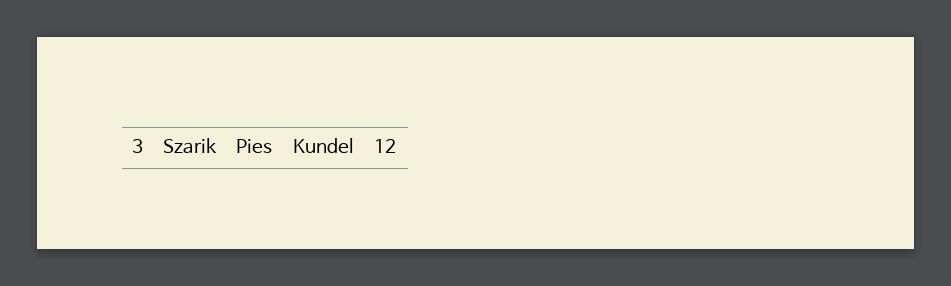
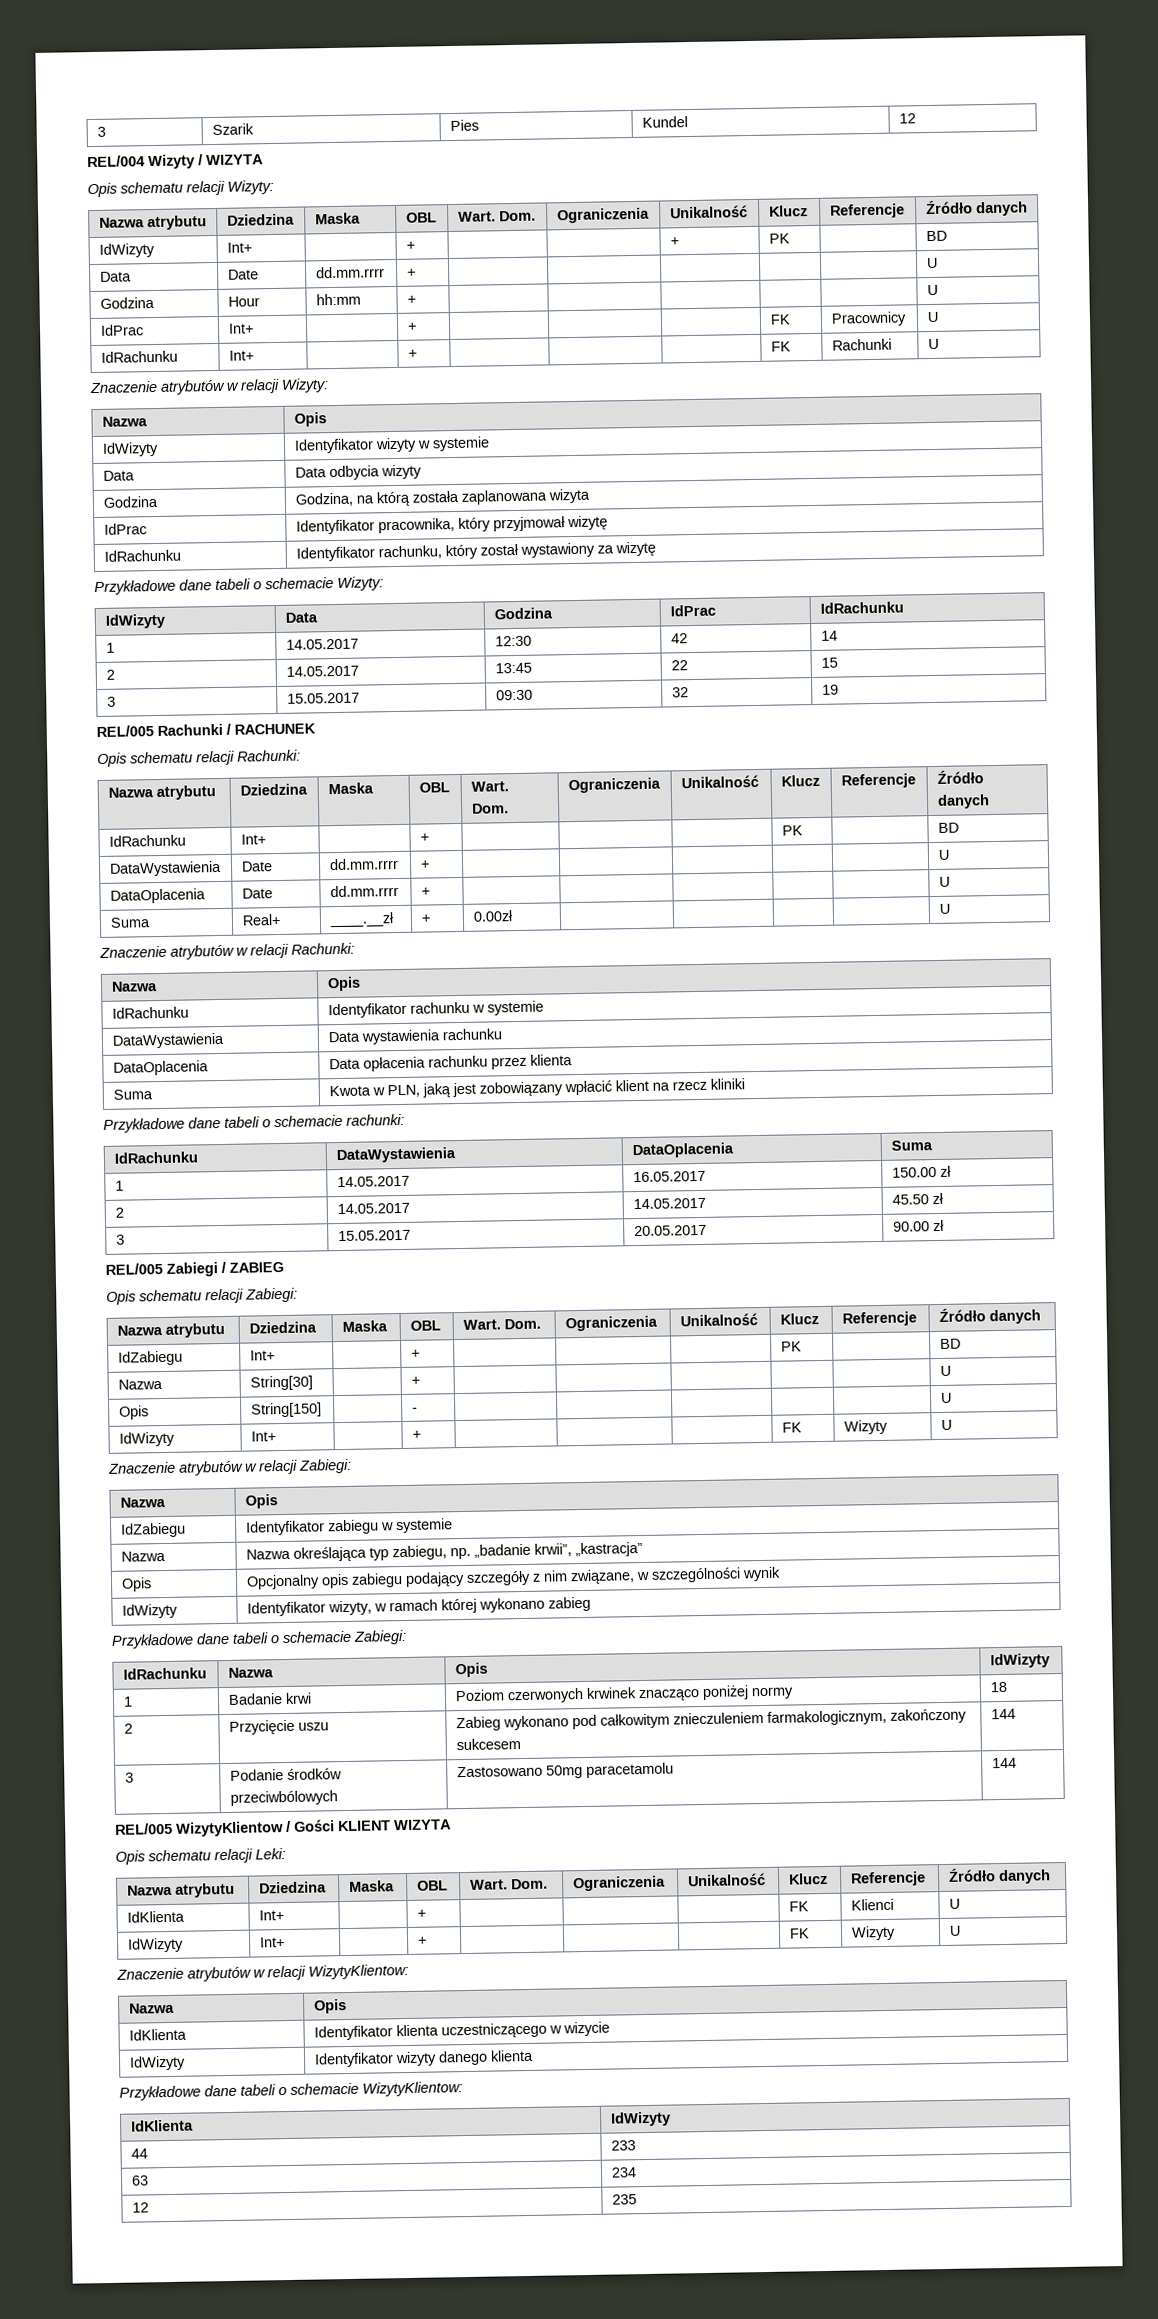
(396, 146) none -> [87,154,264,170] [87,179,274,198] [98,215,207,231] [226,213,295,226] [314,212,361,225] [405,212,437,223] [457,210,536,222] [556,207,650,224] [669,205,748,219] [768,205,808,217] [829,203,905,219] [924,200,1028,217] [98,242,155,258] [226,242,252,253] [405,241,415,250] [669,237,679,246] [768,233,790,244] [925,230,947,242] [99,271,132,282] [227,269,259,280] [315,266,385,279] [406,268,416,277] [925,257,938,269] [99,296,155,309] [227,296,260,307] [315,293,361,306] [406,295,416,304] [926,284,938,296] [99,324,144,336] [227,323,254,334] [406,322,417,331] [769,314,791,325] [830,311,907,327] [926,311,939,323] [100,350,178,363] [228,350,254,361] [407,349,417,358] [770,341,791,352] [831,338,892,351] [927,338,939,350] [89,378,329,395] [101,416,148,427] [293,412,327,427] [101,441,159,457] [293,436,490,454] [102,470,135,481] [294,464,422,481] [102,495,159,508] [294,488,590,507] [103,523,147,535] [295,515,608,535] [103,549,181,562] [295,541,656,562] [94,576,384,596] [104,613,166,629] [284,612,318,623] [493,607,553,620] [669,604,716,617] [819,601,904,614] [105,642,115,653] [285,638,359,650] [494,635,532,647] [670,633,688,644] [820,630,838,641] [105,669,115,680] [285,665,359,677] [494,662,532,674] [670,660,688,671] [820,657,838,668] [106,696,116,707] [286,692,360,704] [495,689,533,701] [671,687,689,698] [821,684,839,695] [96,723,316,738] [97,749,301,768] [107,785,216,801] [239,783,308,796] [327,782,374,795] [418,782,450,793] [470,781,509,792] [471,803,509,814] [567,777,661,794] [680,774,759,789] [780,774,820,787] [840,773,916,789] [936,770,984,784] [936,794,990,809] [108,834,186,847] [240,834,266,845] [419,833,429,842] [781,825,803,836] [937,822,959,833] [108,860,222,877] [240,861,273,872] [328,857,399,871] [419,860,430,869] [937,849,950,860] [109,888,206,904] [241,888,273,899] [329,884,399,898] [420,887,430,896] [938,876,950,887] [109,917,151,928] [241,913,281,926] [328,912,395,928] [420,914,431,923] [472,910,513,922] [938,903,950,914] [99,942,355,960] [110,981,158,992] [326,976,361,992] [111,1006,189,1019] [327,1000,544,1019] [111,1032,225,1049] [327,1028,502,1045] [112,1060,209,1076] [328,1054,573,1072] [112,1089,153,1100] [328,1078,745,1098] [103,1113,405,1133] [113,1151,198,1164] [335,1147,457,1164] [631,1142,734,1159] [890,1140,933,1151] [114,1180,124,1191] [336,1175,410,1188] [632,1170,706,1183] [891,1165,952,1178] [114,1207,124,1218] [336,1202,410,1215] [632,1197,706,1210] [891,1192,944,1205] [115,1234,125,1245] [337,1229,411,1242] [633,1224,707,1237] [892,1219,945,1232] [105,1261,284,1277] [106,1287,298,1305] [116,1322,225,1338] [248,1321,317,1334] [341,1320,388,1332] [409,1320,441,1331] [462,1318,541,1330] [564,1315,658,1332] [679,1313,758,1327] [779,1313,819,1325] [841,1311,917,1327] [938,1308,1041,1325] [117,1350,183,1366] [249,1350,275,1361] [410,1349,420,1358] [780,1341,802,1352] [939,1338,961,1349] [117,1379,163,1390] [249,1375,313,1391] [410,1376,420,1385] [939,1365,951,1376] [118,1405,149,1420] [250,1402,322,1418] [411,1407,418,1412] [939,1392,952,1403] [118,1431,175,1447] [250,1431,276,1442] [411,1430,421,1439] [781,1422,802,1433] [843,1419,888,1435] [940,1419,952,1430] [108,1458,352,1476] [119,1496,166,1508] [244,1494,278,1509] [120,1522,186,1538] [245,1518,453,1536] [120,1550,166,1562] [245,1541,643,1562] [120,1577,152,1592] [245,1566,781,1590] [121,1603,178,1619] [246,1596,591,1617] [111,1629,407,1649] [122,1667,207,1680] [227,1667,274,1678] [454,1662,488,1678] [989,1653,1050,1669] [122,1696,133,1707] [227,1692,312,1705] [454,1685,794,1704] [989,1681,1007,1693] [123,1723,133,1734] [228,1719,329,1735] [455,1708,967,1732] [455,1738,521,1751] [990,1708,1016,1720] [124,1772,134,1783] [229,1768,342,1781] [229,1790,338,1806] [456,1762,674,1779] [991,1757,1017,1769] [115,1819,452,1837] [115,1848,286,1865] [126,1882,235,1898] [258,1881,327,1894] [348,1880,395,1892] [416,1880,448,1891] [469,1878,548,1890] [572,1875,666,1892] [686,1872,766,1887] [787,1872,828,1885] [849,1871,926,1887] [947,1868,1051,1885] [126,1910,185,1923] [258,1910,284,1921] [416,1909,426,1918] [788,1901,809,1912] [850,1898,894,1911] [948,1898,960,1909] [126,1937,184,1953] [258,1937,285,1948] [417,1936,427,1945] [788,1928,810,1939] [850,1925,896,1941] [948,1925,961,1936] [116,1963,409,1982] [128,2002,175,2014] [313,1999,347,2014] [128,2028,187,2041] [313,2021,610,2041] [128,2055,186,2071] [313,2049,534,2068] [119,2081,463,2101] [130,2119,194,2132] [609,2111,671,2127] [130,2148,148,2159] [610,2140,636,2151] [130,2175,149,2186] [610,2167,637,2178] [131,2202,149,2213] [611,2194,637,2205] // REL/004 Wizyty / WIZYTA // Opis schematu relacji Wizyty: // Nazwa atrybutu | Dziedzina | Maska | OBL | Wart. Dom. | Ograniczenia | Unikalność | Klucz | Referencje | Źródło danych // IdWizyty | Int+ | | + | | | + | PK | | BD // Data | Date | dd.mm.rrrr | + | | | | | | U // Godzina | Hour | hh:mm | + | | | | | | U // IdPrac | Int+ | | + | | | | FK | Pracownicy | U // IdRachunku | Int+ | | + | | | | FK | Rachunki | U // Znaczenie atrybutów w relacji Wizyty: // Nazwa | Opis // IdWizyty | Identyfikator wizyty w systemie // Data | Data odbycia wizyty // Godzina | Godzina, na którą została zaplanowana wizyta // IdPrac | Identyfikator pracownika, który przyjmował wizytę // IdRachunku | Identyfikator rachunku, który został wystawiony za wizytę // Przykładowe dane tabeli o schemacie Wizyty: // IdWizyty | Data | Godzina | IdPrac | IdRachunku // 1 | 14.05.2017 | 12:30 | 42 | 14 // 2 | 14.05.2017 | 13:45 | 22 | 15 // 3 | 15.05.2017 | 09:30 | 32 | 19 // REL/005 Rachunki / RACHUNEK // Opis schematu relacji Rachunki: // Nazwa atrybutu | Dziedzina | Maska | OBL | Wart. Dom. | Ograniczenia | Unikalność | Klucz | Referencje | Źródło danych // IdRachunku | Int+ | | + | | | | PK | | BD // DataWystawienia | Date | dd.mm.rrrr | + | | | | | | U // DataOplacenia | Date | dd.mm.rrrr | + | | | | | | U // Suma | Real+ | ____.__zł | + | 0.00zł | | | | | U // Znaczenie atrybutów w relacji Rachunki: // Nazwa | Opis // IdRachunku | Identyfikator rachunku w systemie // DataWystawienia | Data wystawienia rachunku // DataOplacenia | Data opłacenia rachunku przez klienta // Suma | Kwota w PLN, jaką jest zobowiązany wpłacić klient na rzecz kliniki // Przykładowe dane tabeli o schemacie rachunki: // IdRachunku | DataWystawienia | DataOplacenia | Suma // 1 | 14.05.2017 | 16.05.2017 | 150.00 zł // 2 | 14.05.2017 | 14.05.2017 | 45.50 zł // 3 | 15.05.2017 | 20.05.2017 | 90.00 zł // REL/005 Zabiegi / ZABIEG // Opis schematu relacji Zabiegi: // Nazwa atrybutu | Dziedzina | Maska | OBL | Wart. Dom. | Ograniczenia | Unikalność | Klucz | Referencje | Źródło danych // IdZabiegu | Int+ | | + | | | | PK | | BD // Nazwa | String[30] | | + | | | | | | U // Opis | String[150] | | - | | | | | | U // IdWizyty | Int+ | | + | | | | FK | Wizyty | U // Znaczenie atrybutów w relacji Zabiegi: // Nazwa | Opis // IdZabiegu | Identyfikator zabiegu w systemie // Nazwa | Nazwa określająca typ zabiegu, np. „badanie krwii”, „kastracja” // Opis | Opcjonalny opis zabiegu podający szczegóły z nim związane, w szczególności wynik // IdWizyty | Identyfikator wizyty, w ramach której wykonano zabieg // Przykładowe dane tabeli o schemacie Zabiegi: // IdRachunku | Nazwa | Opis | IdWizyty // 1 | Badanie krwi | Poziom czerwonych krwinek znacząco poniżej normy | 18 // 2 | Przycięcie uszu | Zabieg wykonano pod całkowitym znieczuleniem farmakologicznym, zakończony sukcesem | 144 // 3 | Podanie środków przeciwbólowych | Zastosowano 50mg paracetamolu | 144 // REL/005 WizytyKlientow / Gości KLIENT WIZYTA // Opis schematu relacji Leki: // Nazwa atrybutu | Dziedzina | Maska | OBL | Wart. Dom. | Ograniczenia | Unikalność | Klucz | Referencje | Źródło danych // IdKlienta | Int+ | | + | | | | FK | Klienci | U // IdWizyty | Int+ | | + | | | | FK | Wizyty | U // Znaczenie atrybutów w relacji WizytyKlientow: // Nazwa | Opis // IdKlienta | Identyfikator klienta uczestniczącego w wizycie // IdWizyty | Identyfikator wizyty danego klienta // Przykładowe dane tabeli o schemacie WizytyKlientow: // IdKlienta | IdWizyty // 44 | 233 // 63 | 234 // 12 | 235

